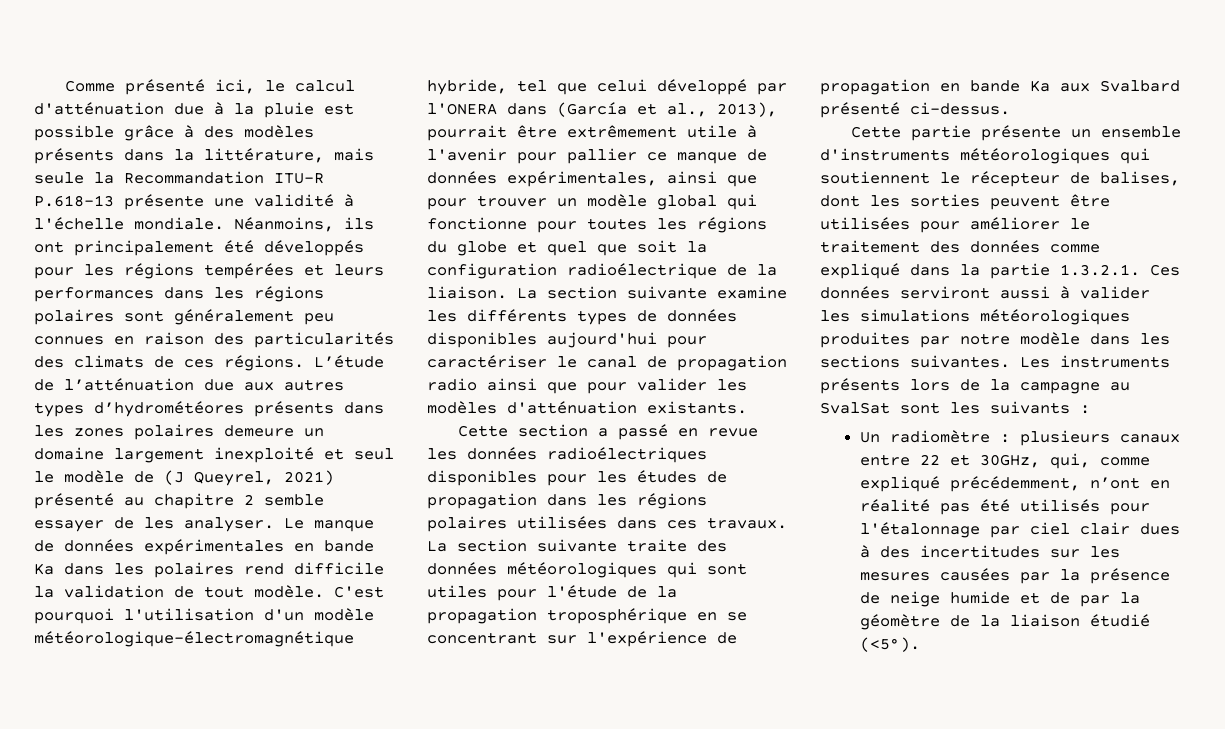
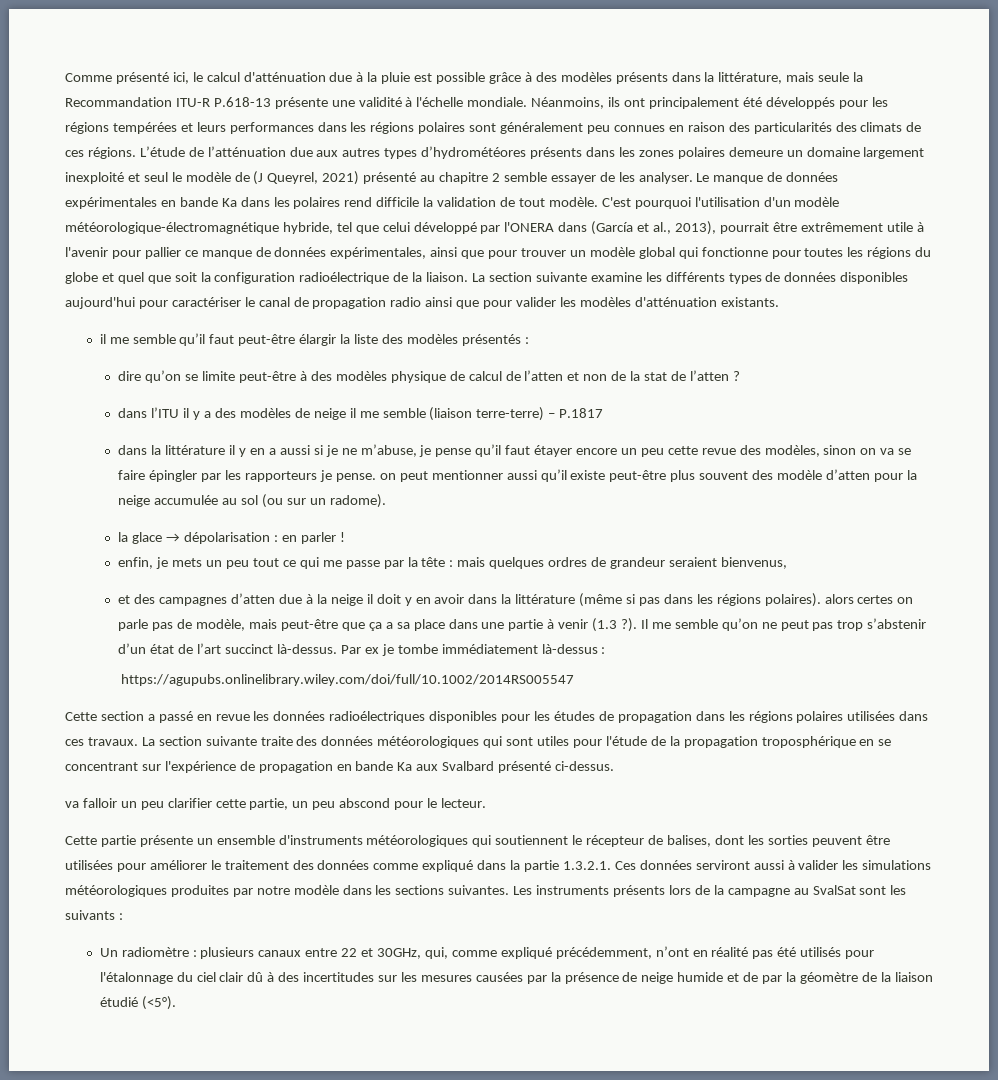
(747, 407) none -> [99,333,529,346] [118,370,740,383] [118,407,604,421] [118,444,912,457] [118,469,917,482] [118,494,386,508] [118,532,345,544] [118,557,787,569] [118,593,914,607] [118,618,927,632] [118,643,606,656] [121,674,575,686] // il me semble qu’il faut peut-être élargir la liste des modèles présentés : // dire qu’on se limite peut-être à des modèles physique de calcul de l’atten et non de la stat de l’atten ? // dans l’ITU il y a des modèles de neige il me semble (liaison terre-terre) – P.1817 // dans la littérature il y en a aussi si je ne m’abuse, je pense qu’il faut étayer encore un peu cette revue des modèles, sinon on va se faire épingler par les rapporteurs je pense. on peut mentionner aussi qu’il existe peut-être plus souvent des modèle d’atten pour la neige accumulée au sol (ou sur un radome). // la glace → dépolarisation : en parler ! // enfin, je mets un peu tout ce qui me passe par la tête : mais quelques ordres de grandeur seraient bienvenus, // et des campagnes d’atten due à la neige il doit y en avoir dans la littérature (même si pas dans les régions polaires). alors certes on parle pas de modèle, mais peut-être que ça a sa place dans une partie à venir (1.3 ?). Il me semble qu’on ne peut pas trop s’abstenir d’un état de l’art succinct là-dessus. Par ex je tombe immédiatement là-dessus : // https://agupubs.onlinelibrary.wiley.com/doi/full/10.1002/2014RS005547
(1010, 108) none -> [65,798,486,810] // va falloir un peu clarifier cette partie, un peu abscond pour le lecteur.
[990,526,1021,538] par -> [176,972,193,982] du
[1140,523,1181,535] dues -> [247,972,264,982] dû

